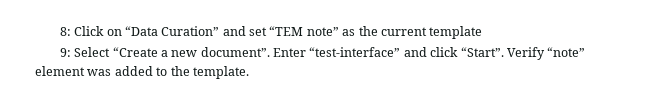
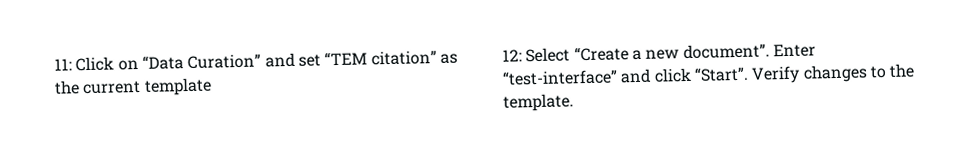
[59,27,71,36] 8: -> [54,58,72,71] 11:
[306,27,339,36] note” -> [370,50,437,66] citation”
[59,48,71,57] 9: -> [502,49,522,62] 12:
[547,47,586,57] [35,66,153,76] “note” element was added -> [802,64,868,83] changes

